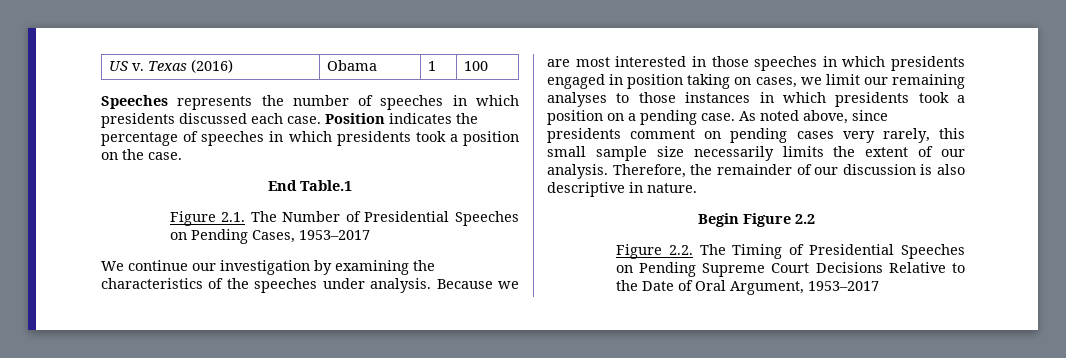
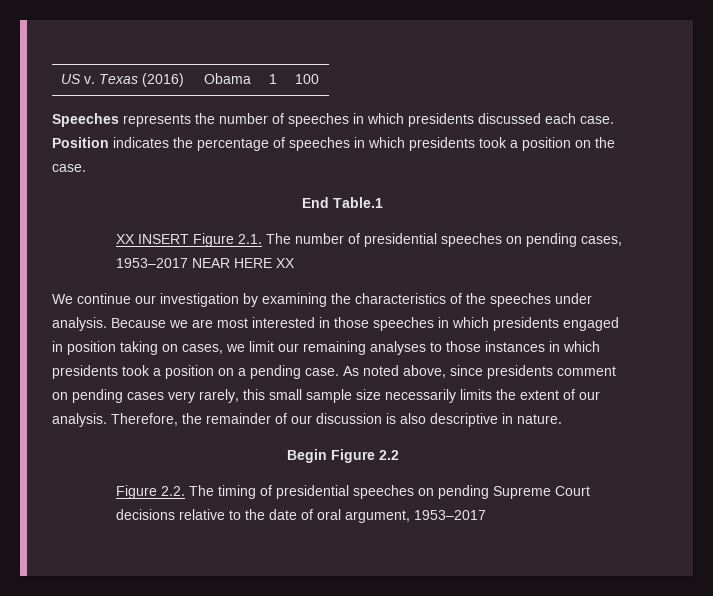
(352, 185) none -> [115,234,189,244] XX INSERT
[282,211,519,226] [169,229,370,244] Number of Presidential Speeches on Pending Cases, 1953–2017 -> [294,233,622,247] [115,258,295,268] number of presidential speeches on pending cases, 1953–2017 NEAR HERE XX
[732,244,965,259] [615,262,965,277] [615,280,804,295] Timing of Presidential Speeches on Pending Supreme Court Decisions Relative to the Date of Oral Argument, -> [217,485,590,499] [115,509,410,523] timing of presidential speeches on pending Supreme Court decisions relative to the date of oral argument,

